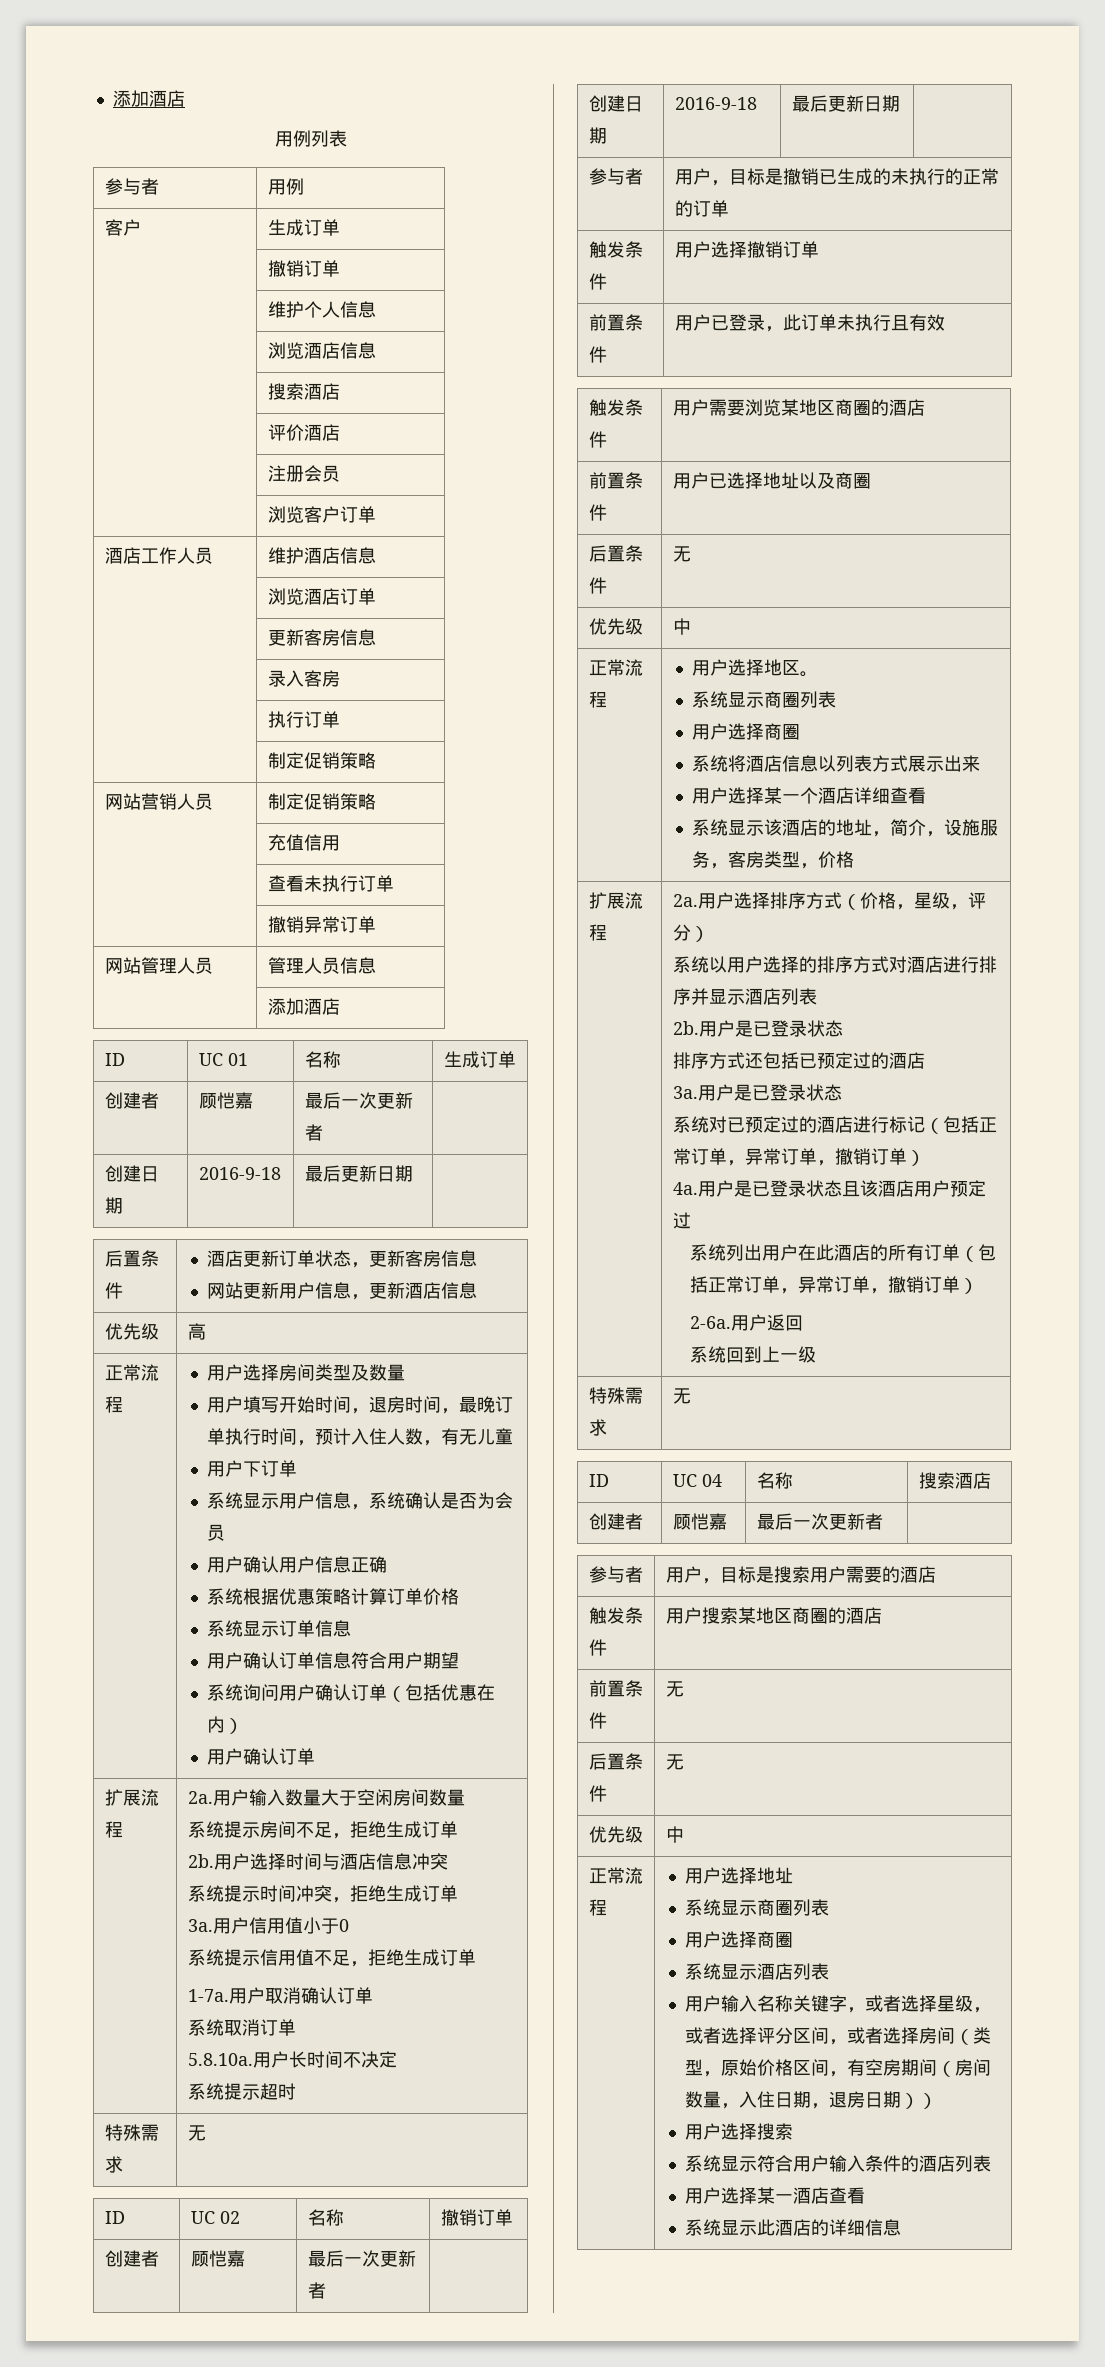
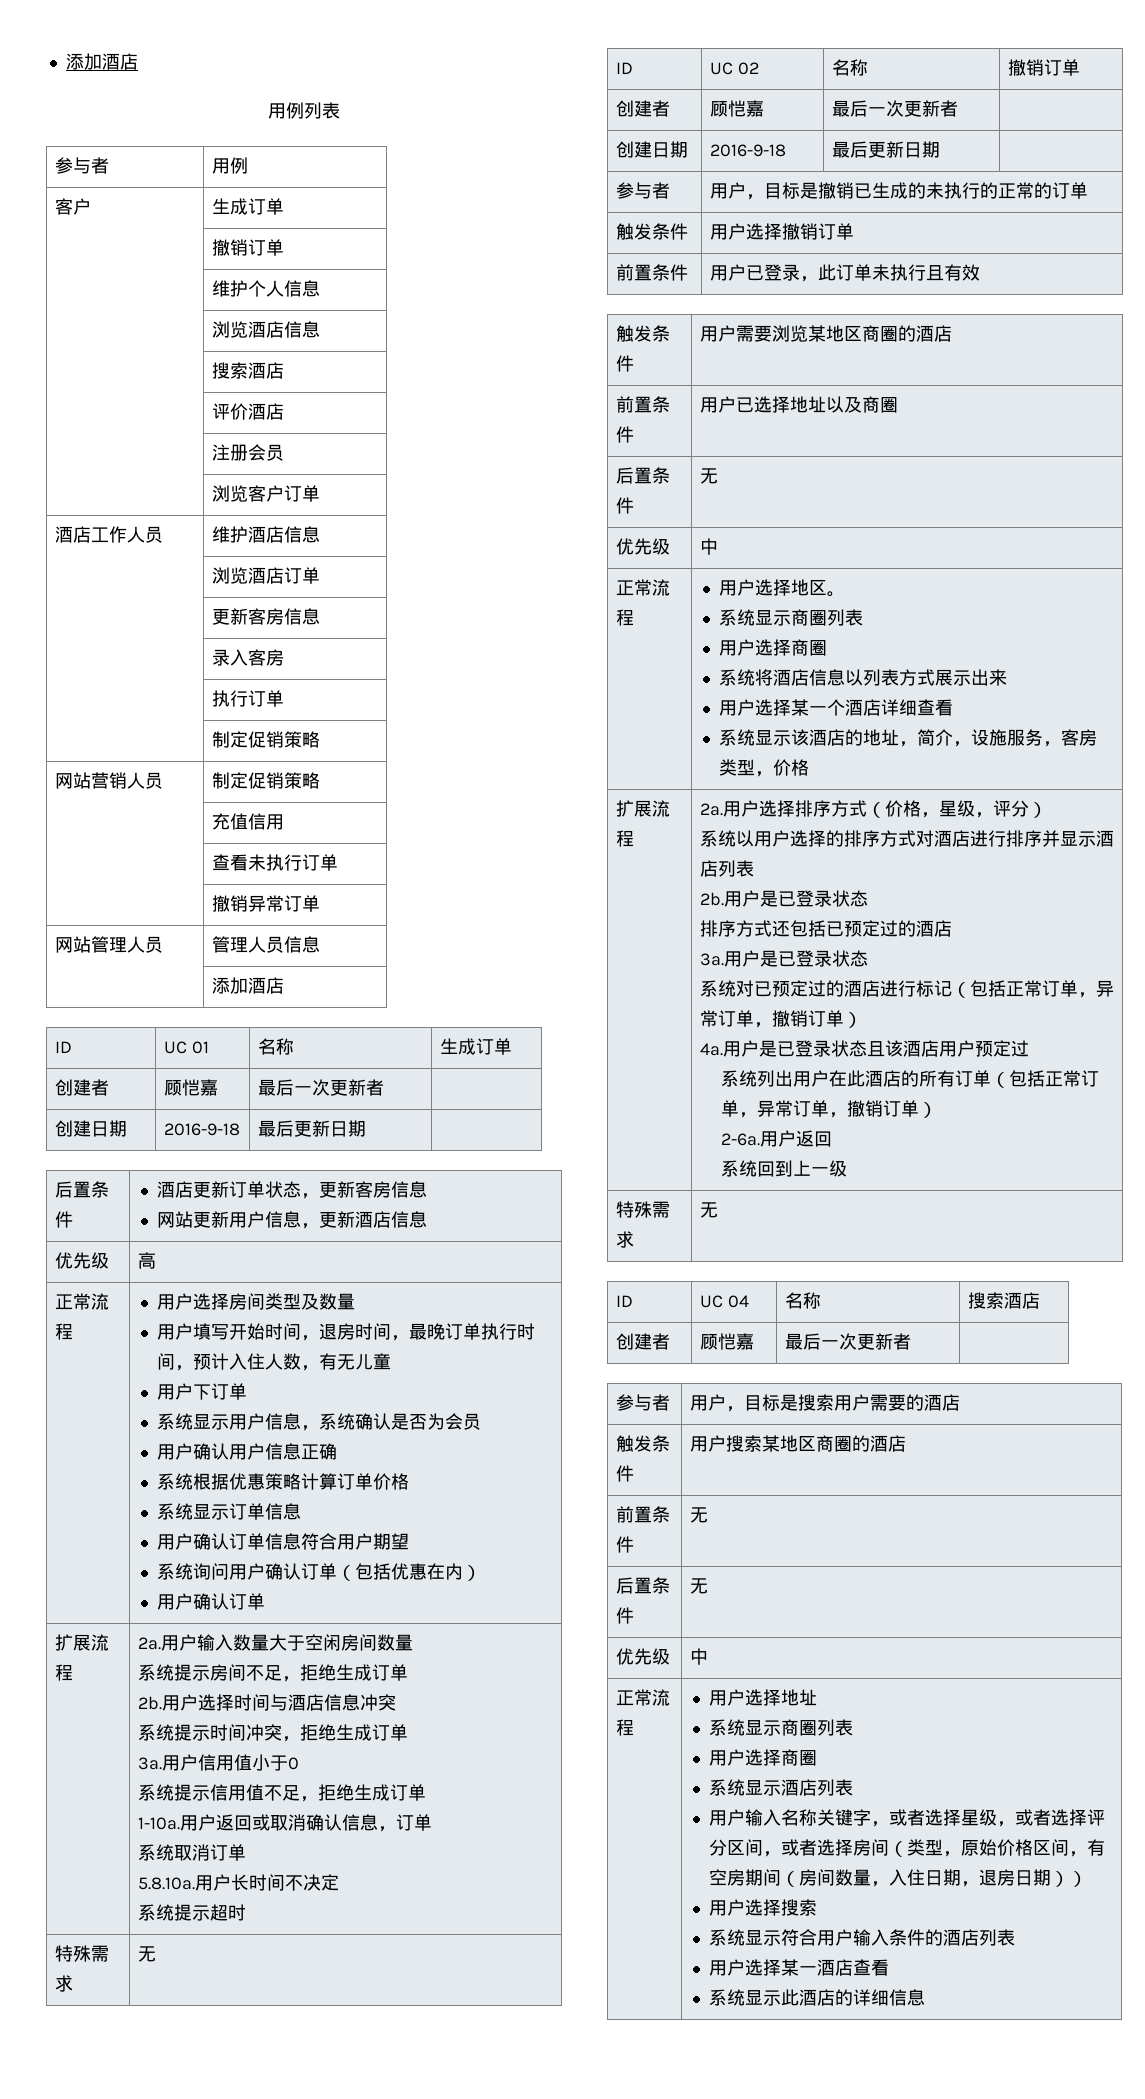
[187,1987,265,2004] 1-7a.用户 -> [137,1814,270,1831] 1-10a.用户返回或
(337, 1995) none -> [341,1814,396,1832] 信息，

